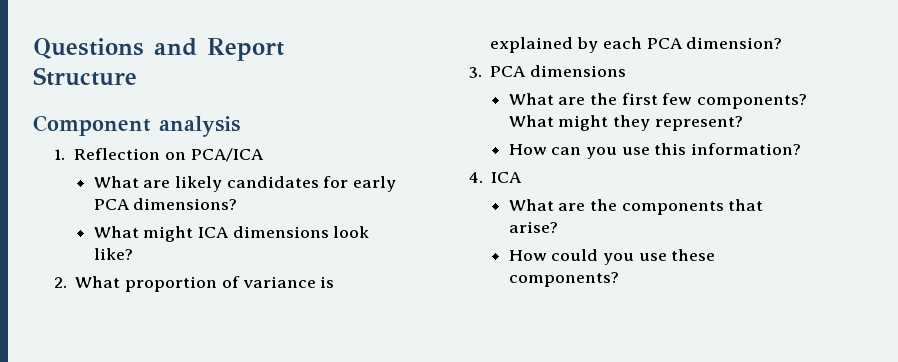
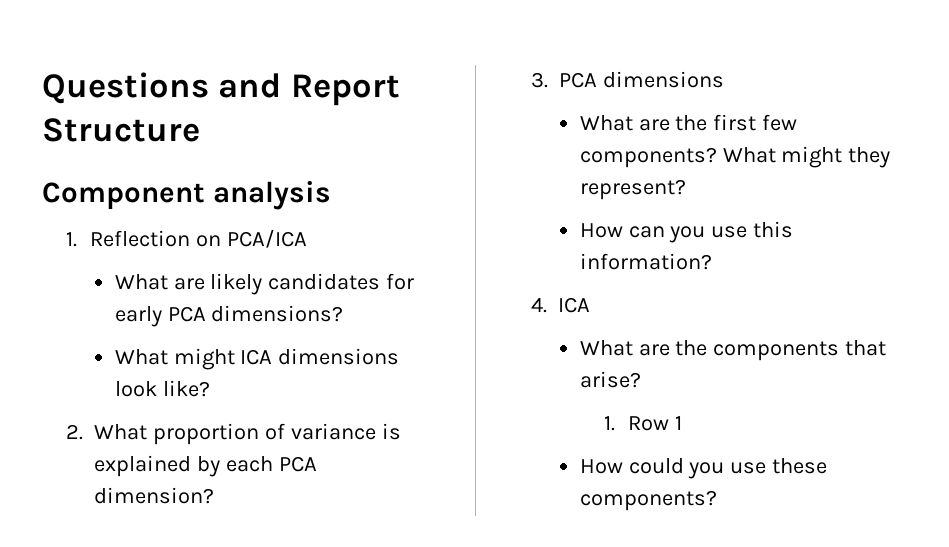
(558, 227) none -> [603,416,682,431] // 1. Row 1

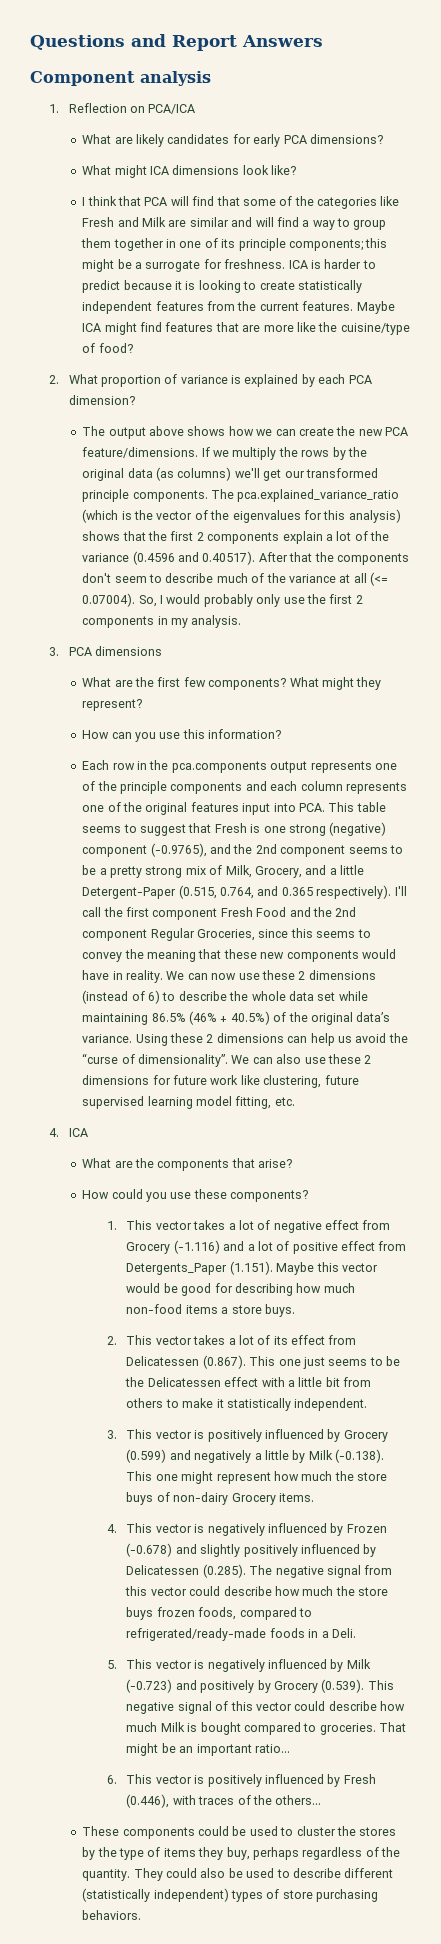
[42,118,200,142] Structure -> [242,35,323,47] Answers
(210, 388) none -> [82,196,400,209] [82,217,387,230] [81,238,388,251] [82,259,376,272] [82,280,362,293] [82,301,395,314] [82,322,410,335] [82,343,133,353] // I think that PCA will find that some of the categories like Fresh and Milk are similar and will find a way to group them together in one of its principle components; this might be a surrogate for freshness. ICA is harder to predict because it is looking to create statistically independent features from the current features. Maybe ICA might find features that are more like the cuisine/type of food?
(215, 495) none -> [82,426,409,439] [82,447,367,460] [82,467,378,481] [82,489,400,502] [82,509,401,523] [82,531,390,544] [82,551,409,565] [82,572,389,586] [82,593,363,607] [82,615,242,628] // The output above shows how we can create the new PCA feature/dimensions. If we multiply the rows by the original data (as columns) we'll get our transformed principle components. The pca.explained_variance_ratio (which is the vector of the eigenvalues for this analysis) shows that the first 2 components explain a lot of the variance (0.4596 and 0.40517). After that the components don't seem to describe much of the variance at all (<= 0.07004). So, I would probably only use the first 2 components in my analysis.
(712, 261) none -> [82,760,397,773] [82,781,407,794] [82,802,386,815] [82,822,387,836] [82,843,403,857] [82,865,365,878] [82,885,407,899] [82,907,357,920] [82,928,371,941] [82,949,396,962] [82,970,376,983] [82,990,368,1004] [82,1011,391,1025] [82,1033,408,1046] [82,1053,372,1067] [82,1075,359,1088] [82,1096,295,1109] // Each row in the pca.components output represents one of the principle components and each column represents one of the original features input into PCA. This table seems to suggest that Fresh is one strong (negative) component (-0.9765), and the 2nd component seems to be a pretty strong mix of Milk, Grocery, and a little Detergent-Paper (0.515, 0.764, and 0.365 respectively). I'll call the first component Fresh Food and the 2nd component Regular Groceries, since this seems to convey the meaning that these new components would have in reality. We can now use these 2 dimensions (instead of 6) to describe the whole data set while maintaining 86.5% (46% + 40.5%) of the original data’s variance. Using these 2 dimensions can help us avoid the “curse of dimensionality”. We can also use these 2 dimensions for future work like clustering, future supervised learning model fitting, etc.
[603,416,682,431] // 1. Row 1 -> (293, 1163) none
(717, 500) none -> [107,1220,391,1233] [126,1240,407,1254] [126,1261,378,1275] [126,1283,355,1296] [126,1304,295,1317] [107,1335,357,1345] [126,1355,401,1369] [125,1377,372,1387] [126,1398,368,1411] [107,1429,388,1442] [126,1449,385,1463] [126,1471,388,1484] [126,1492,314,1505] [107,1523,387,1536] [126,1543,377,1557] [126,1564,393,1578] [125,1586,389,1596] [126,1607,312,1620] [126,1628,356,1641] [107,1659,371,1672] [126,1679,394,1693] [126,1701,406,1714] [126,1722,407,1735] [126,1743,290,1756] [107,1774,376,1787] [126,1794,322,1808] [82,1826,397,1839] [82,1847,401,1860] [82,1868,394,1881] [82,1888,379,1902] [82,1910,142,1920] // 1. This vector takes a lot of negative effect from Grocery (-1.116) and a lot of positive effect from Detergents_Paper (1.151). Maybe this vector would be good for describing how much non-food items a store buys. // 2. This vector takes a lot of its effect from Delicatessen (0.867). This one just seems to be the Delicatessen effect with a little bit from others to make it statistically independent. // 3. This vector is positively influenced by Grocery (0.599) and negatively a little by Milk (-0.138). This one might represent how much the store buys of non-dairy Grocery items. // 4. This vector is negatively influenced by Frozen (-0.678) and slightly positively influenced by Delicatessen (0.285). The negative signal from this vector could describe how much the store buys frozen foods, compared to refrigerated/ready-made foods in a Deli. // 5. This vector is negatively influenced by Milk (-0.723) and positively by Grocery (0.539). This negative signal of this vector could describe how much Milk is bought compared to groceries. That might be an important ratio... // 6. This vector is positively influenced by Fresh (0.446), with traces of the others... // These components could be used to cluster the stores by the type of items they buy, perhaps regardless of the quantity. They could also be used to describe different (statistically independent) types of store purchasing behaviors.

